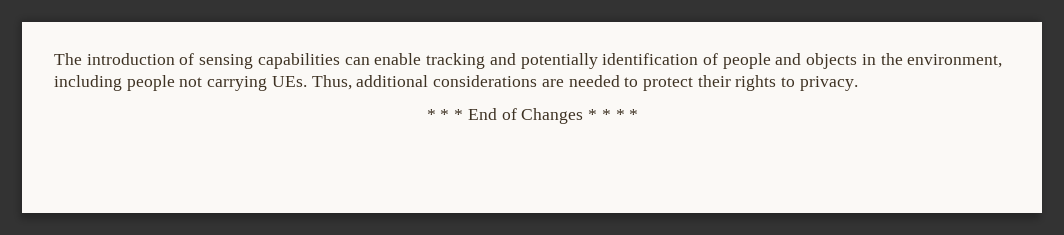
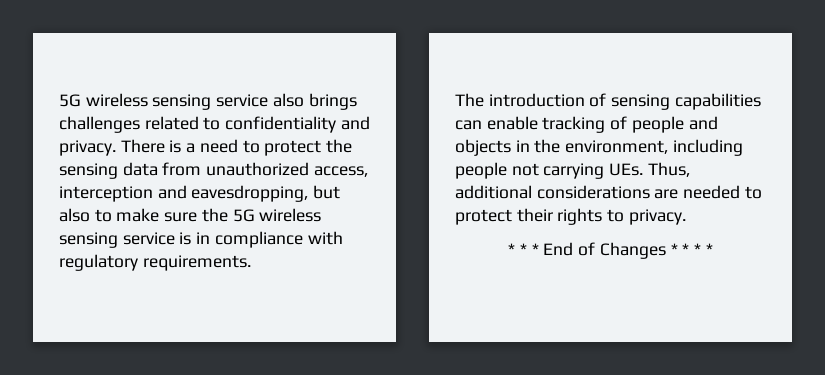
(54, 59) none -> [59,93,357,110] [59,116,370,133] [59,139,353,156] [59,162,368,179] [59,185,341,202] [59,208,322,222] [59,231,343,248] [59,254,251,271] 5G wireless sensing service also brings challenges related to confidentiality and privacy. There is a need to protect the sensing data from unauthorized access, interception and eavesdropping, but also to make sure the 5G wireless sensing service is in compliance with regulatory requirements. //
[489,53,699,69] and potentially identification -> (606, 124) none

